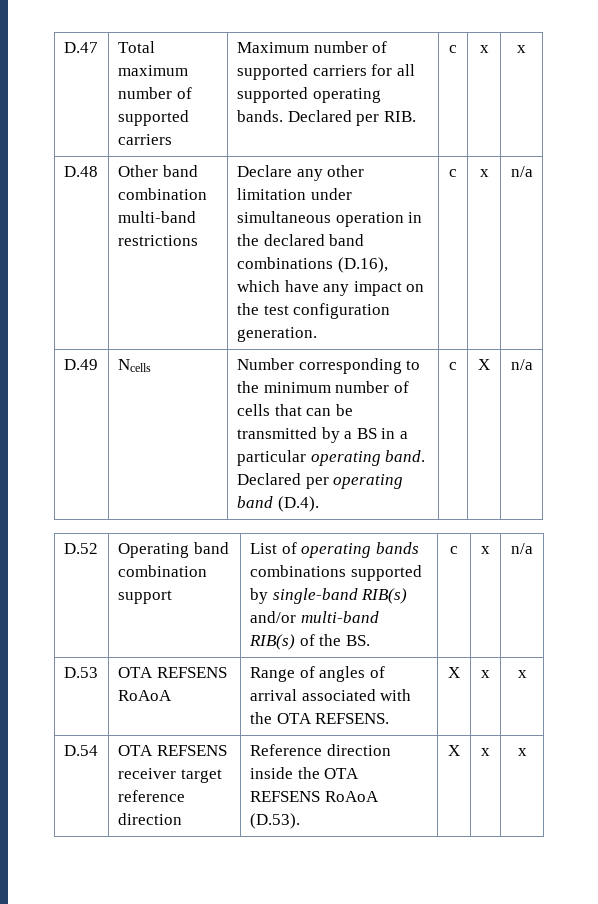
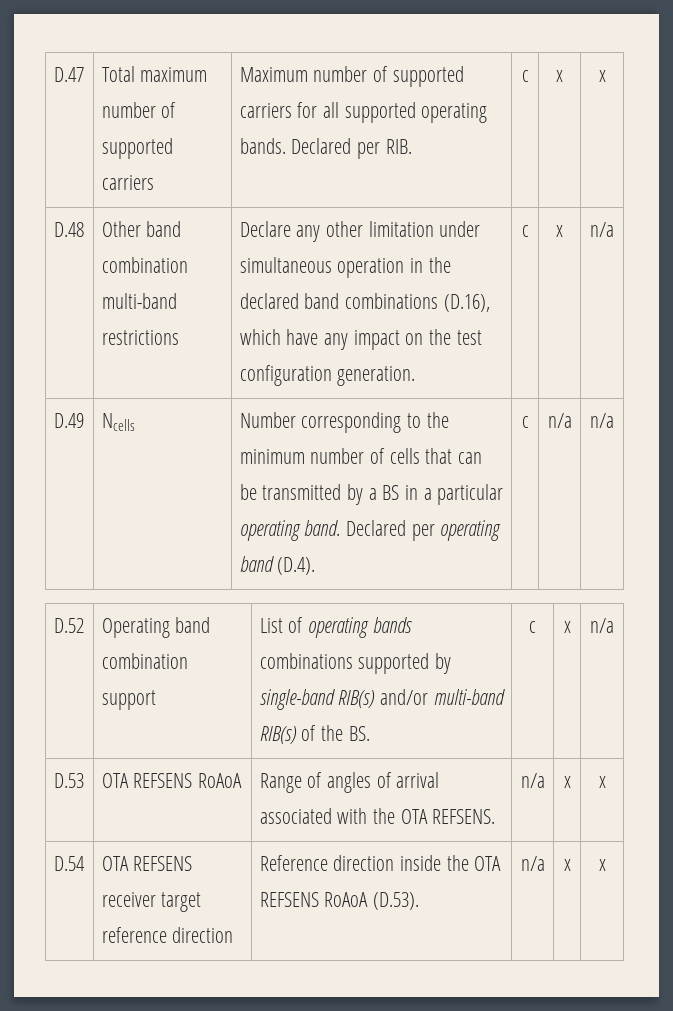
[478,359,490,370] X -> [547,413,572,428] n/a
[448,667,460,678] X -> [520,773,545,788] n/a
[448,745,460,756] X -> [520,856,545,871] n/a

